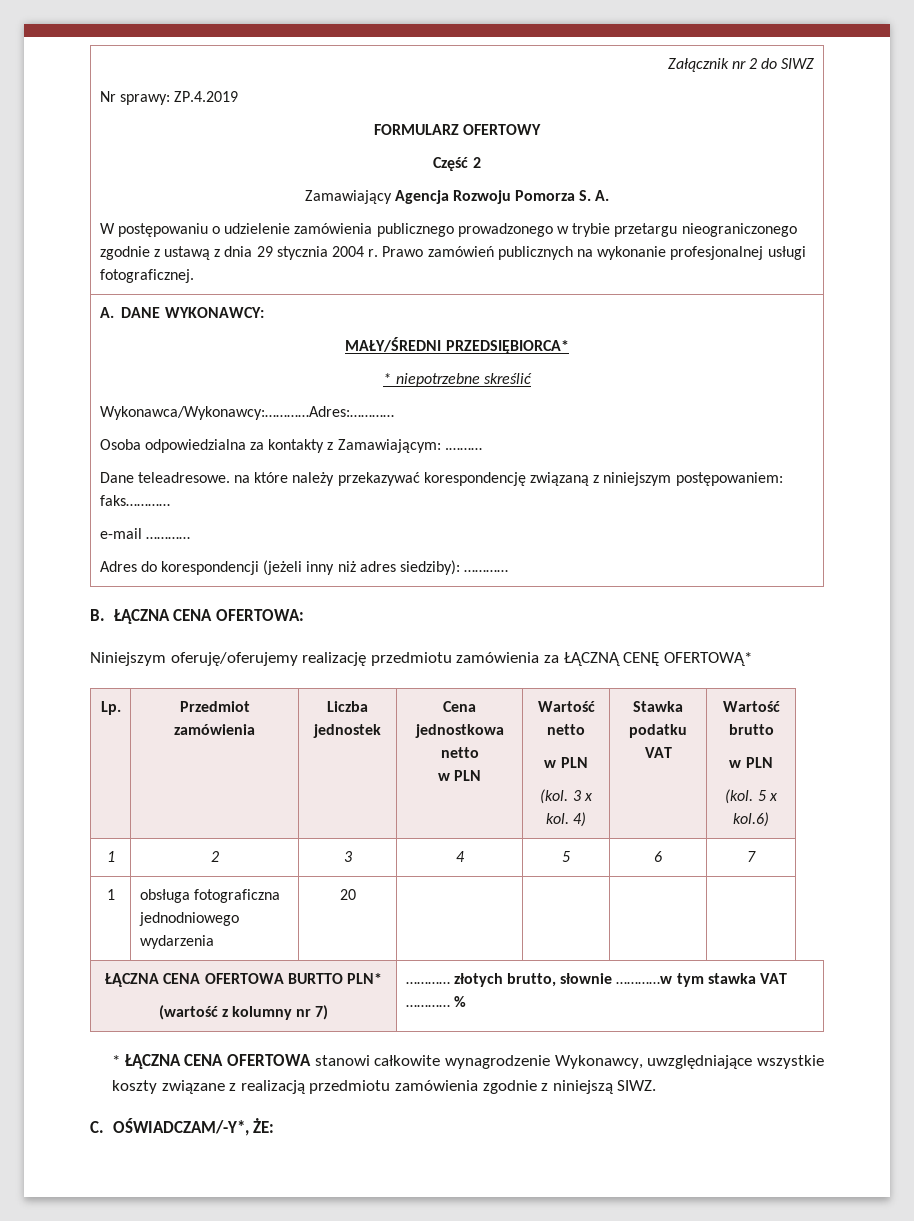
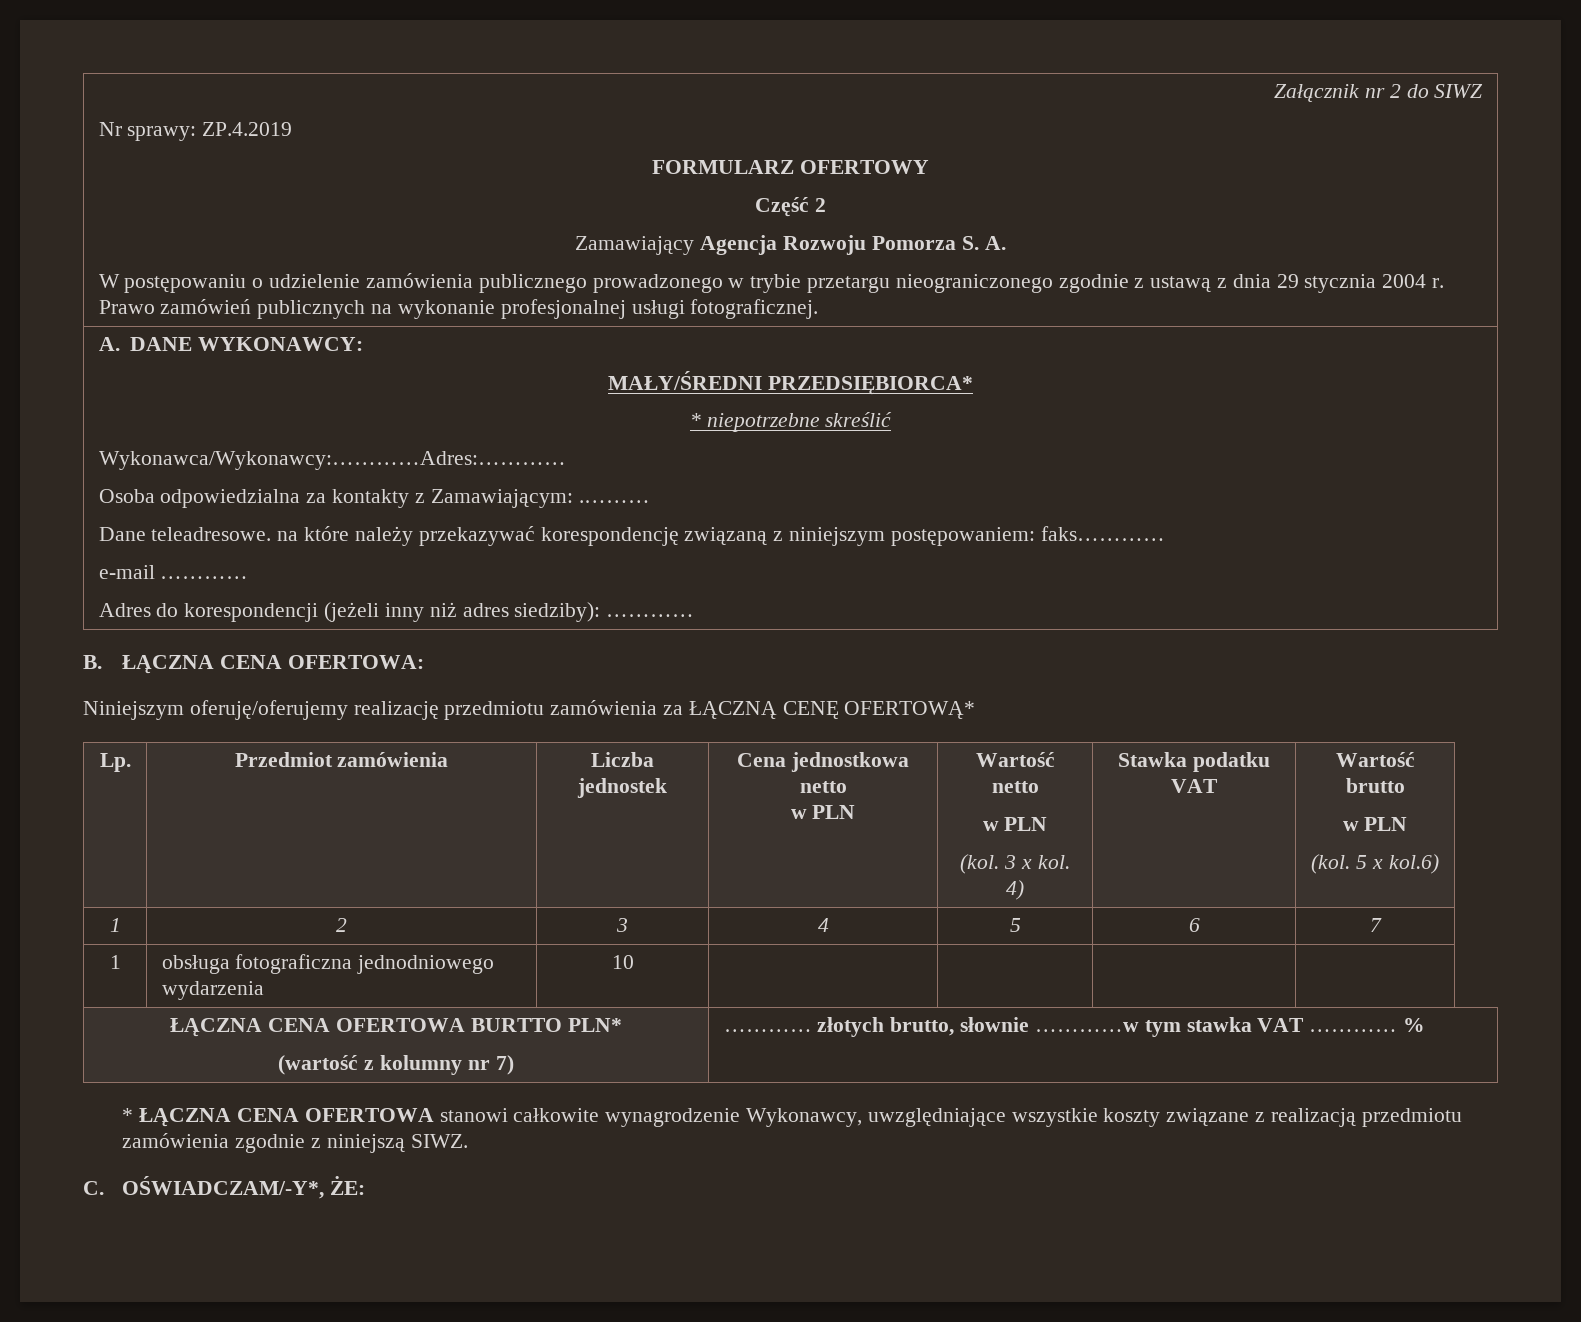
[339,889,356,900] 20 -> [611,955,634,969] 10

